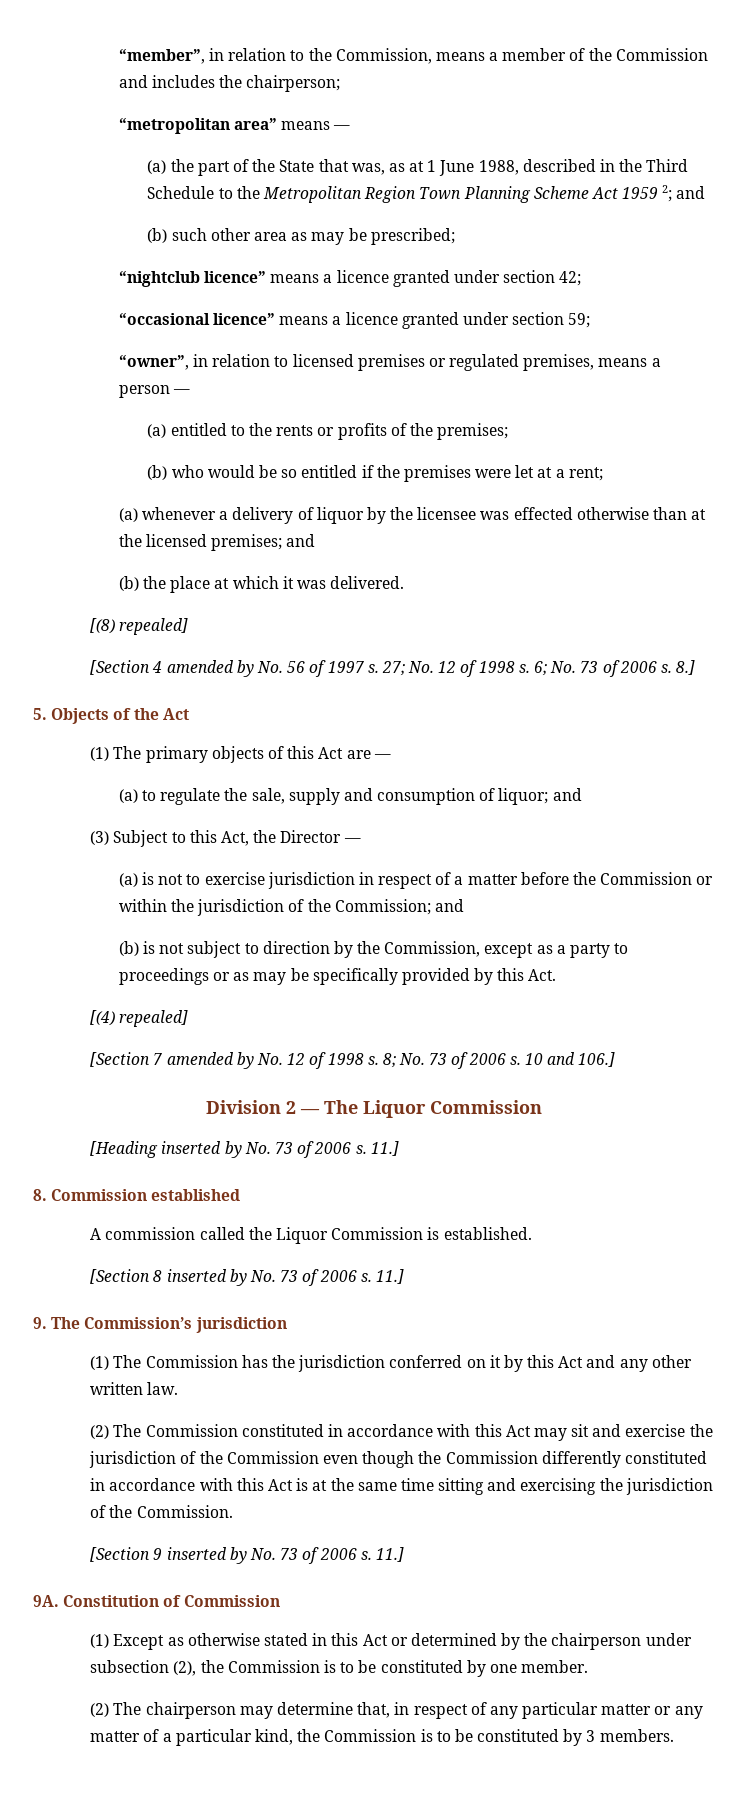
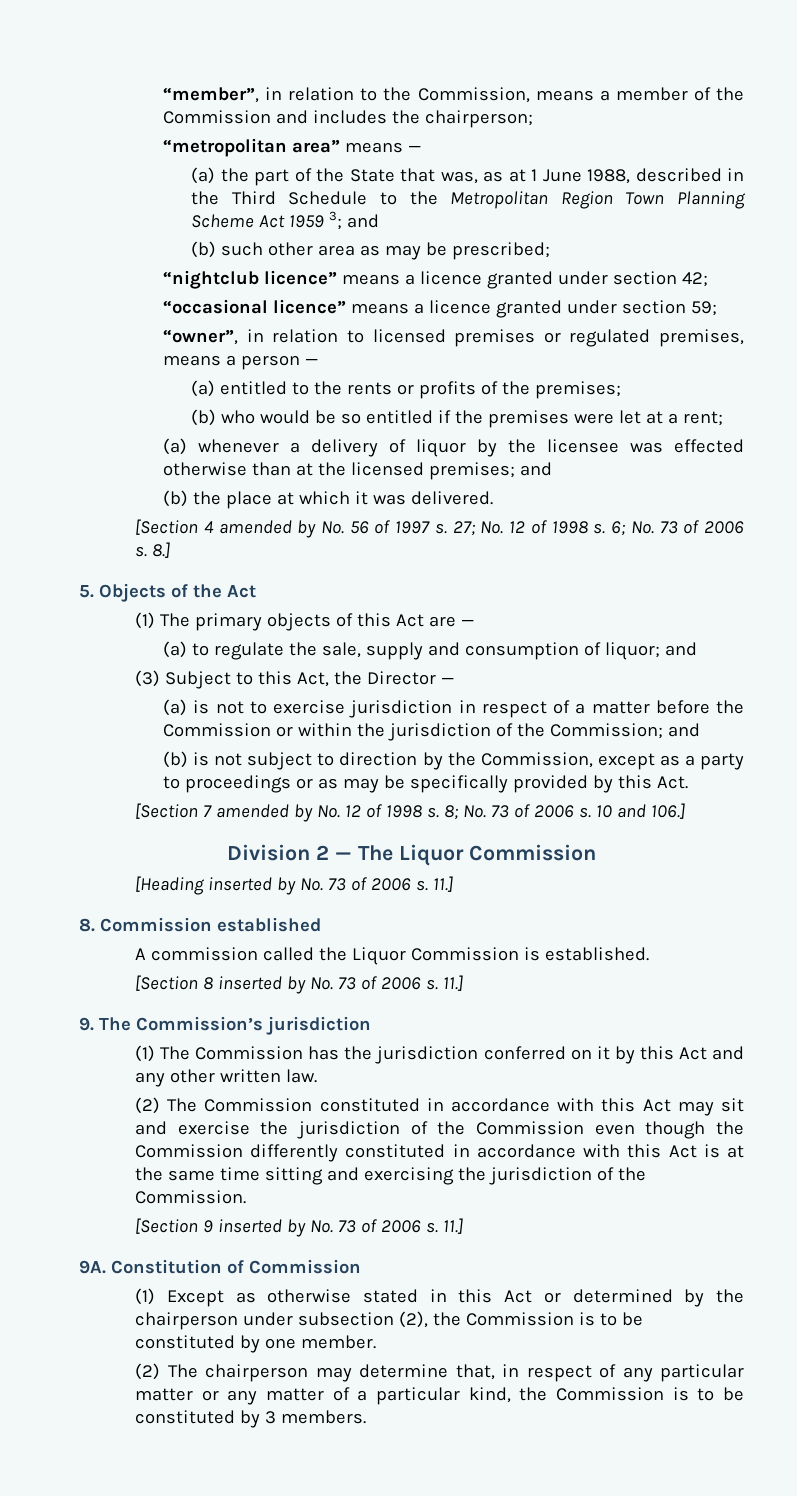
[662,185,673,202] 2; -> [329,211,343,230] 3;
[90,618,189,635] // [(8) repealed] -> (494, 498) none
[90,1010,189,1027] // [(4) repealed] -> (689, 782) none

